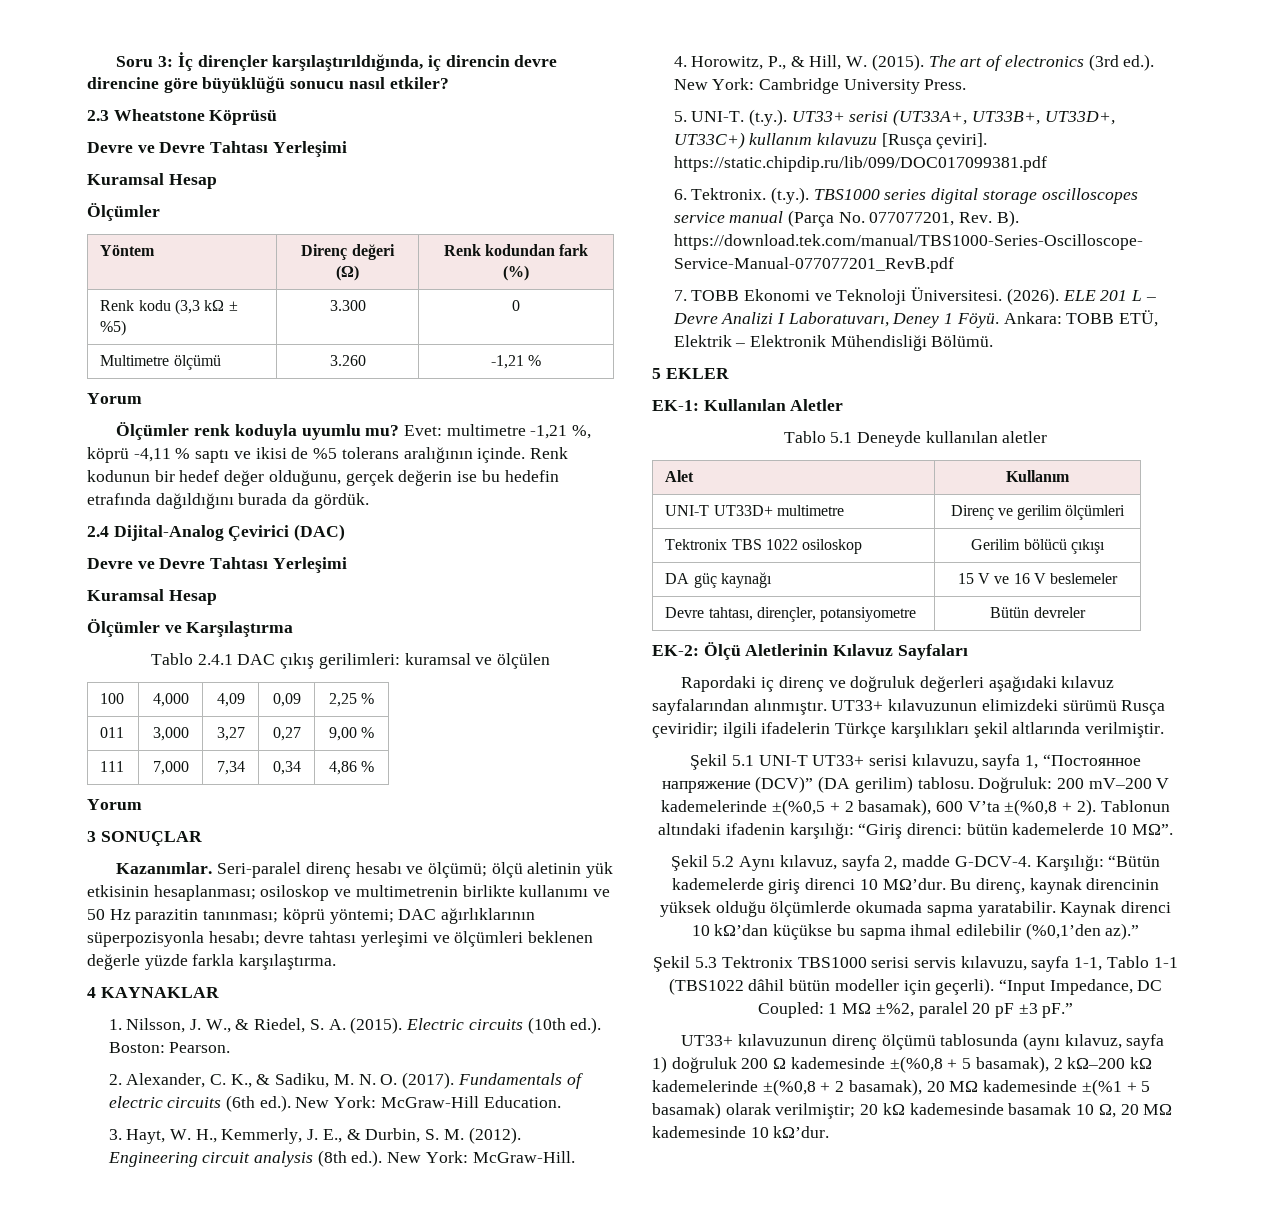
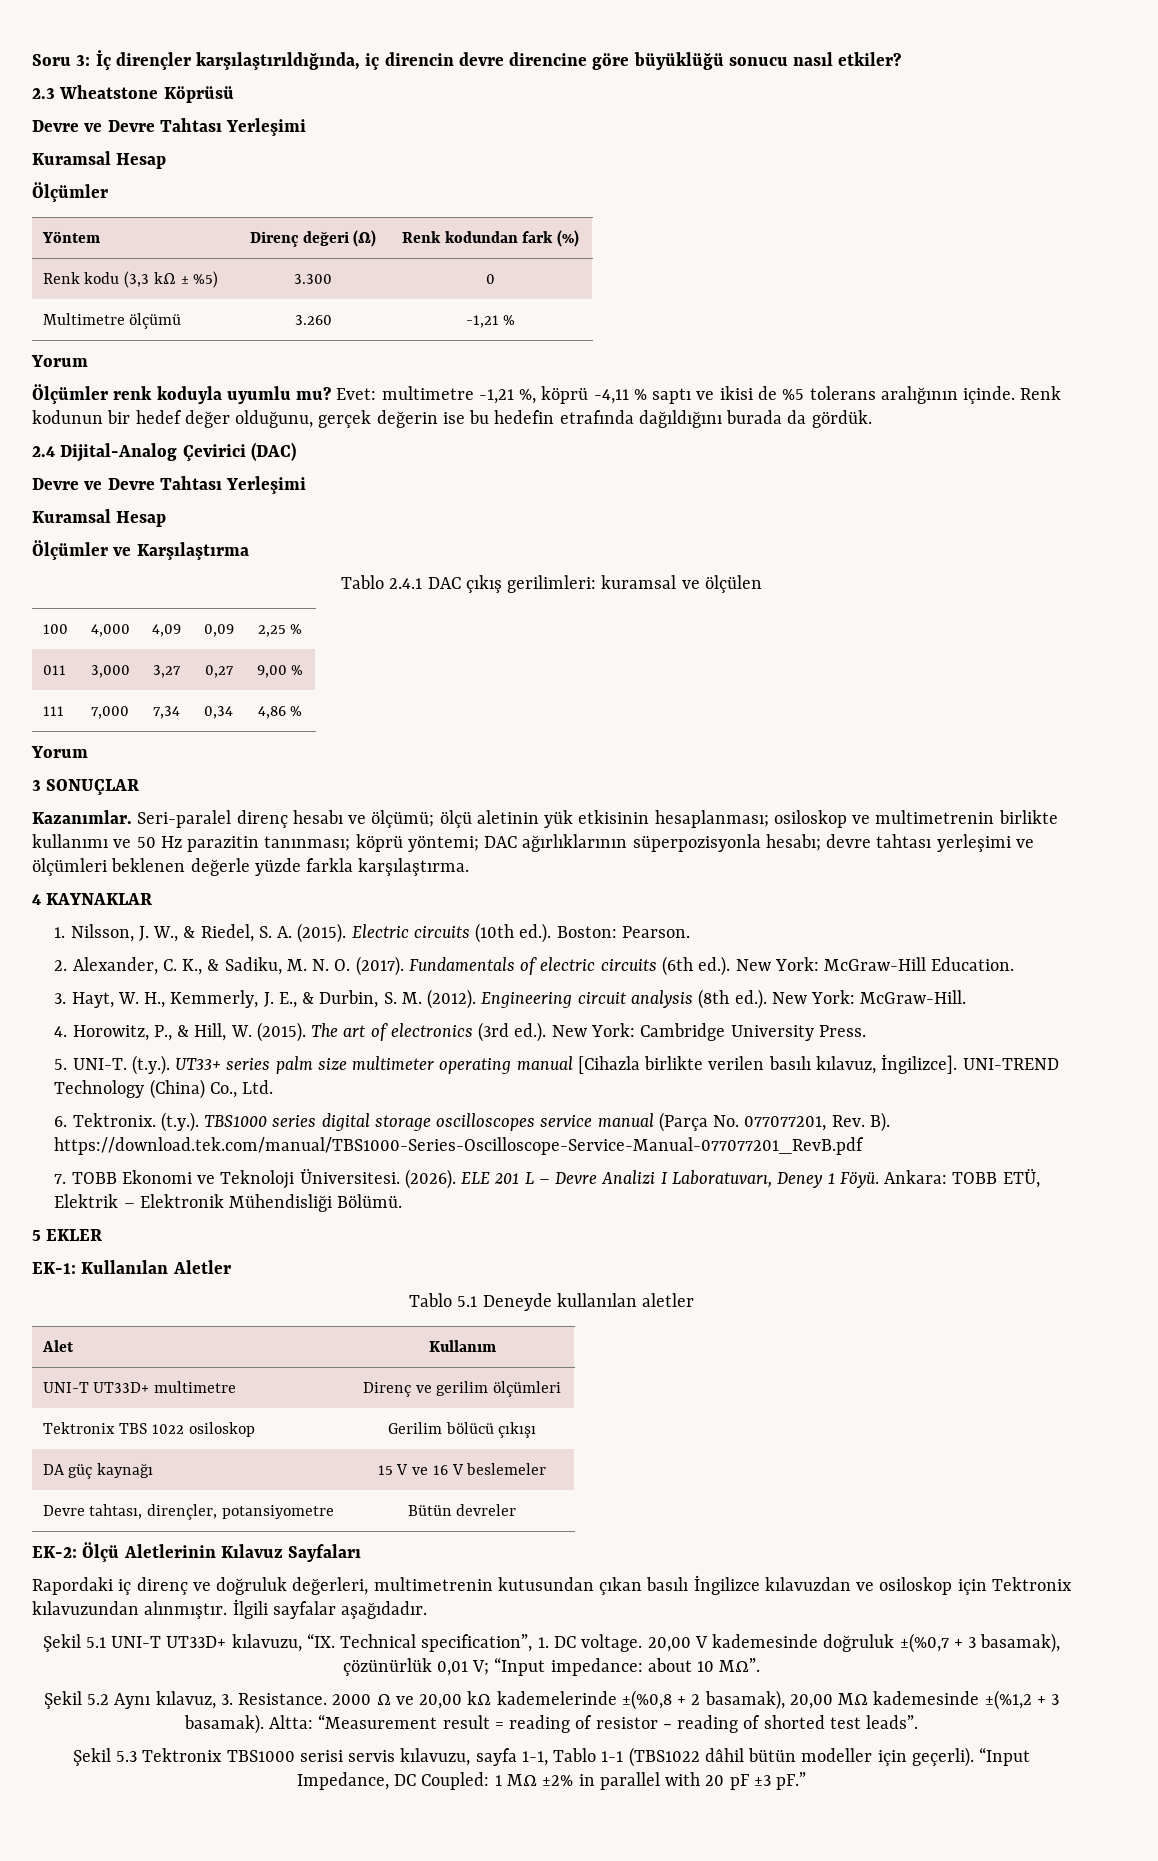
[849,109,1115,126] [673,132,988,149] [673,156,1047,172] serisi (UT33A+, UT33B+, UT33D+, UT33C+) kullanım kılavuzu [Rusça çeviri]. https://static.chipdip.ru/lib/099/DOC017099381.pdf -> [226,1054,1059,1074] [54,1079,274,1099] series palm size multimeter operating manual [Cihazla birlikte verilen basılı kılavuz, İngilizce]. UNI-TREND Technology (China) Co., Ltd.
[920,676,1115,692] [652,699,1166,715] [652,722,1165,738] [690,754,1141,770] [661,776,1170,793] [661,799,1170,816] [658,823,1105,839] değerleri aşağıdaki kılavuz sayfalarından alınmıştır. UT33+ kılavuzunun elimizdeki sürümü Rusça çeviridir; ilgili ifadelerin Türkçe karşılıkları şekil altlarında verilmiştir. // Şekil 5.1 UNI-T UT33+ serisi kılavuzu, sayfa 1, “Постоянное напряжение (DCV)” (DA gerilim) tablosu. Doğruluk: 200 mV–200 V kademelerinde ±(%0,5 + 2 basamak), 600 V’ta ±(%0,8 + 2). Tablonun altındaki ifadenin karşılığı: “Giriş direnci: bütün kademelerde -> [292,1575,1072,1595] [32,1599,428,1619] [42,1633,1061,1653] [342,1657,692,1676] değerleri, multimetrenin kutusundan çıkan basılı İngilizce kılavuzdan ve osiloskop için Tektronix kılavuzundan alınmıştır. İlgili sayfalar aşağıdadır. // Şekil 5.1 UNI-T UT33D+ kılavuzu, “IX. Technical specification”, 1. DC voltage. 20,00 V kademesinde doğruluk ±(%0,7 + 3 basamak), çözünürlük 0,01 V; “Input impedance: about
[841,855,1161,871] [671,878,1160,894] [659,901,1172,917] [691,923,1140,940] sayfa 2, madde G-DCV-4. Karşılığı: “Bütün kademelerde giriş direnci 10 MΩ’dur. Bu direnç, kaynak direncinin yüksek olduğu ölçümlerde okumada sapma yaratabilir. Kaynak direnci 10 kΩ’dan küçükse bu sapma ihmal edilebilir (%0,1’den az).” -> [220,1690,1060,1710] [183,1714,919,1734] 3. Resistance. 2000 Ω ve 20,00 kΩ kademelerinde ±(%0,8 + 2 basamak), 20,00 MΩ kademesinde ±(%1,2 + 3 basamak). Altta: “Measurement result = reading of resistor − reading of shorted test leads”.
[875,1002,968,1018] ±%2, paralel -> [542,1772,701,1790] ±2% in parallel with
[681,1033,1165,1050] [652,1056,1152,1073] [652,1079,1151,1096] [652,1102,1173,1119] [652,1126,830,1138] // UT33+ kılavuzunun direnç ölçümü tablosunda (aynı kılavuz, sayfa 1) doğruluk 200 Ω kademesinde ±(%0,8 + 5 basamak), 2 kΩ–200 kΩ kademelerinde ±(%0,8 + 2 basamak), 20 MΩ kademesinde ±(%1 + 5 basamak) olarak verilmiştir; 20 kΩ kademesinde basamak 10 Ω, 20 MΩ kademesinde 10 kΩ’dur. -> (807, 1781) none

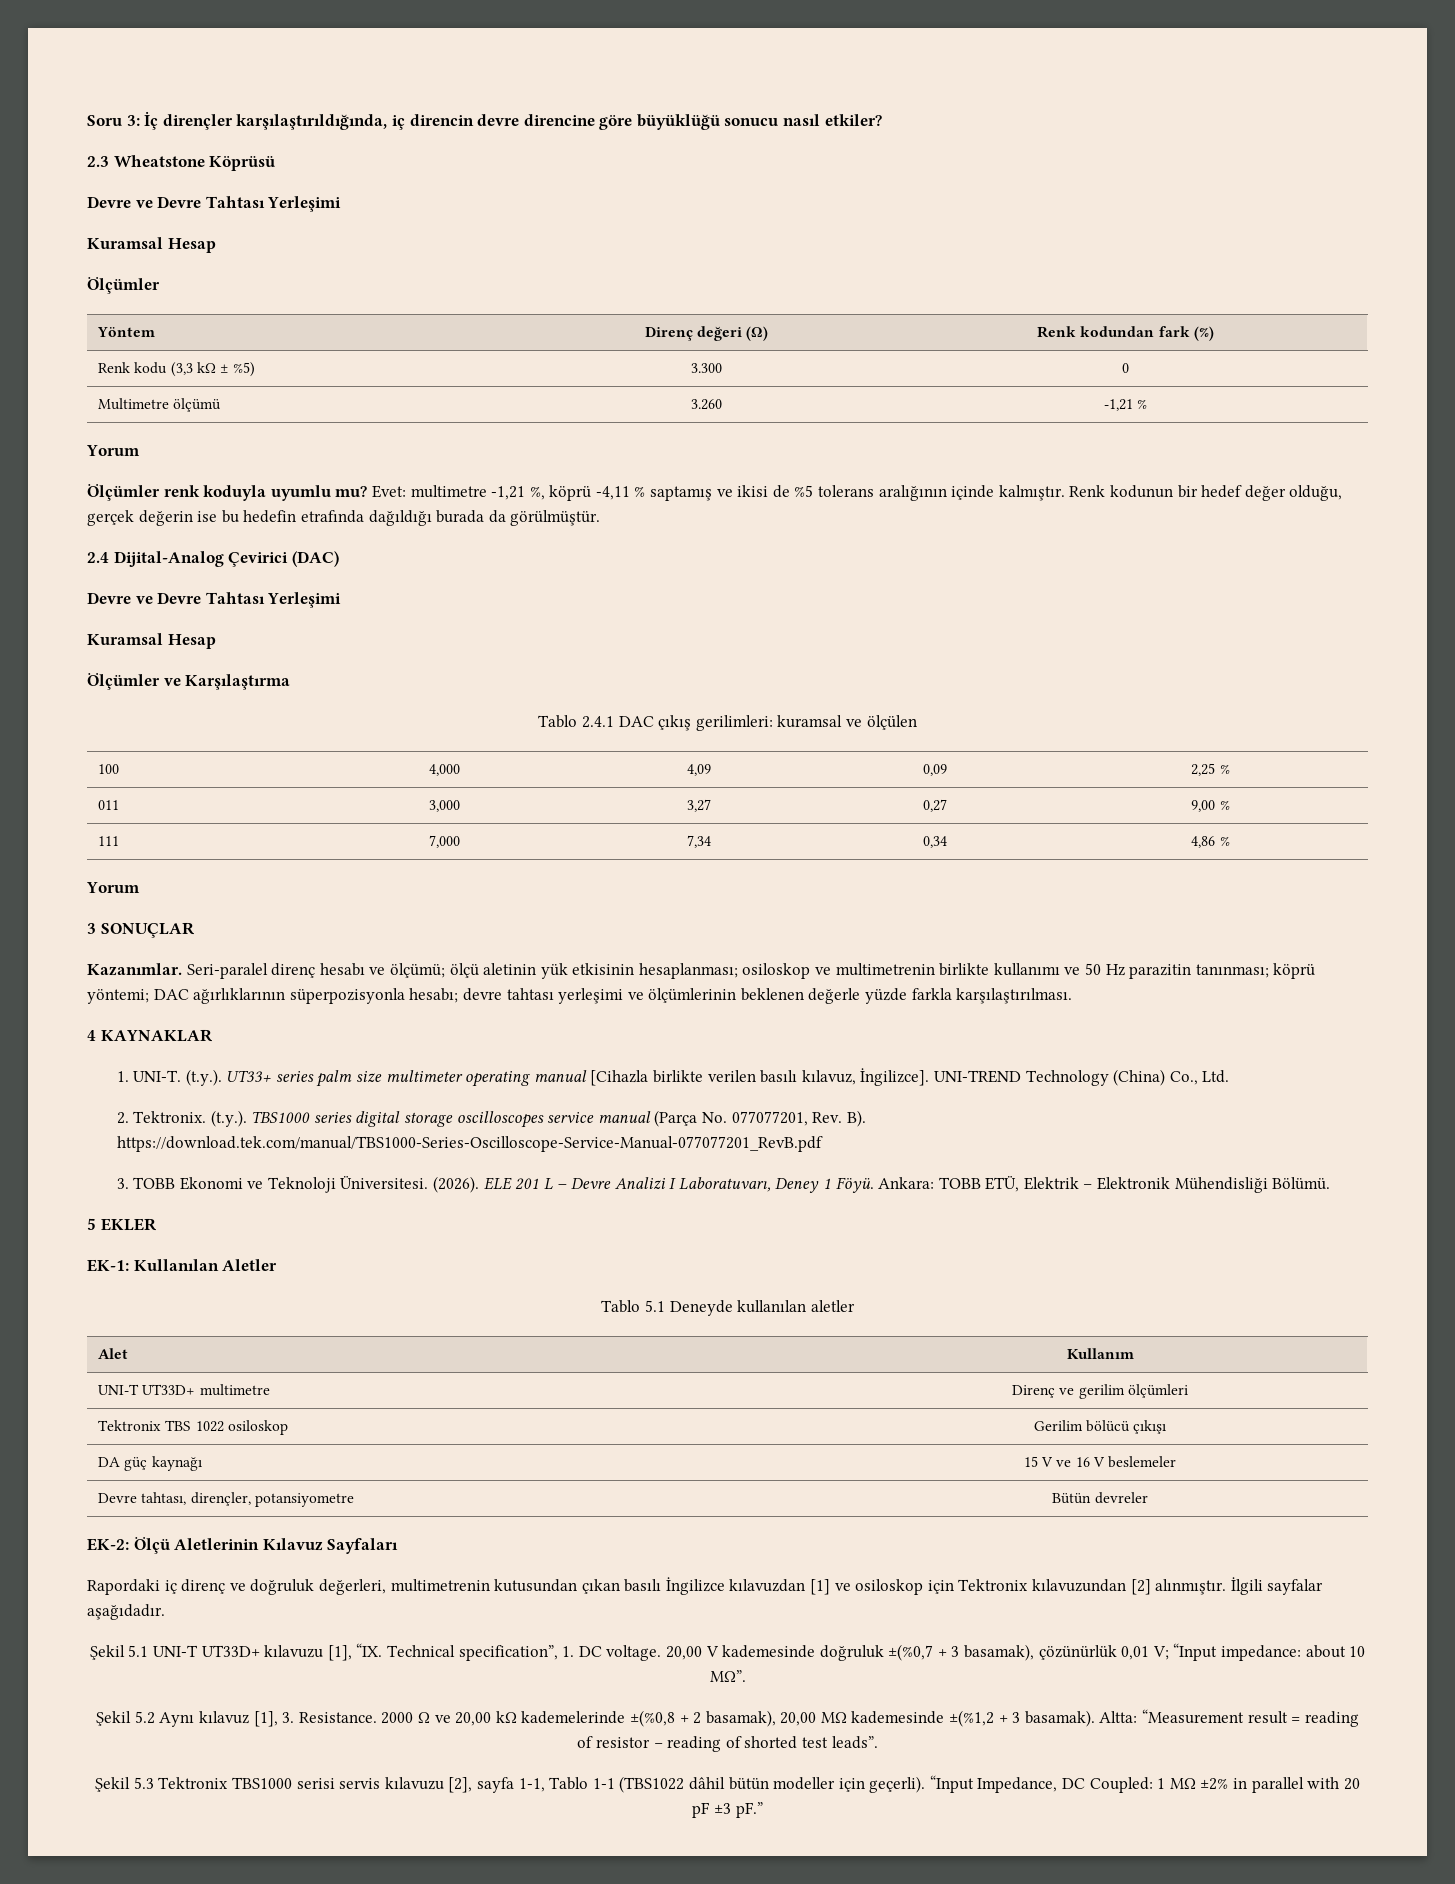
[652,388,692,404] saptı -> [650,486,713,501] saptamış
[963,386,1016,404] içinde. -> [951,485,1065,501] içinde kalmıştır.
[235,410,314,428] olduğunu, -> [1289,485,1343,501] olduğu,
[638,410,722,428] dağıldığını -> [368,510,432,526] dağıldığı
[811,410,872,428] gördük. -> [510,510,601,526] görülmüştür.
[32,858,107,876] ölçümleri -> [648,988,737,1003] ölçümlerinin
[358,858,470,876] karşılaştırma. -> [956,988,1073,1004] karşılaştırılması.
[70,923,690,943] [54,956,1015,976] [54,989,967,1009] [54,1022,866,1042] [54,1059,68,1070] Nilsson, J. W., & Riedel, S. A. (2015). Electric circuits (10th ed.). Boston: Pearson. // 2. Alexander, C. K., & Sadiku, M. N. O. (2017). Fundamentals of electric circuits (6th ed.). New York: McGraw-Hill Education. // 3. Hayt, W. H., Kemmerly, J. E., & Durbin, S. M. (2012). Engineering circuit analysis (8th ed.). New York: McGraw-Hill. // 4. Horowitz, P., & Hill, W. (2015). The art of electronics (3rd ed.). New York: Cambridge University Press. // 5. -> (129, 1076) none
[54,1116,68,1127] 6. -> [116,1112,129,1124] 2.
[54,1174,67,1184] 7. -> [116,1178,129,1189] 3.
(851, 1584) none -> [810,1579,831,1595] [1]
(139, 1608) none -> [1130,1579,1151,1595] [2]
[231,1634,302,1652] kılavuzu, -> [264,1645,352,1661] kılavuzu [1],
[155,1691,216,1709] kılavuz, -> [199,1711,278,1727] kılavuz [1],
[400,1748,471,1766] kılavuzu, -> [384,1777,473,1793] kılavuzu [2],

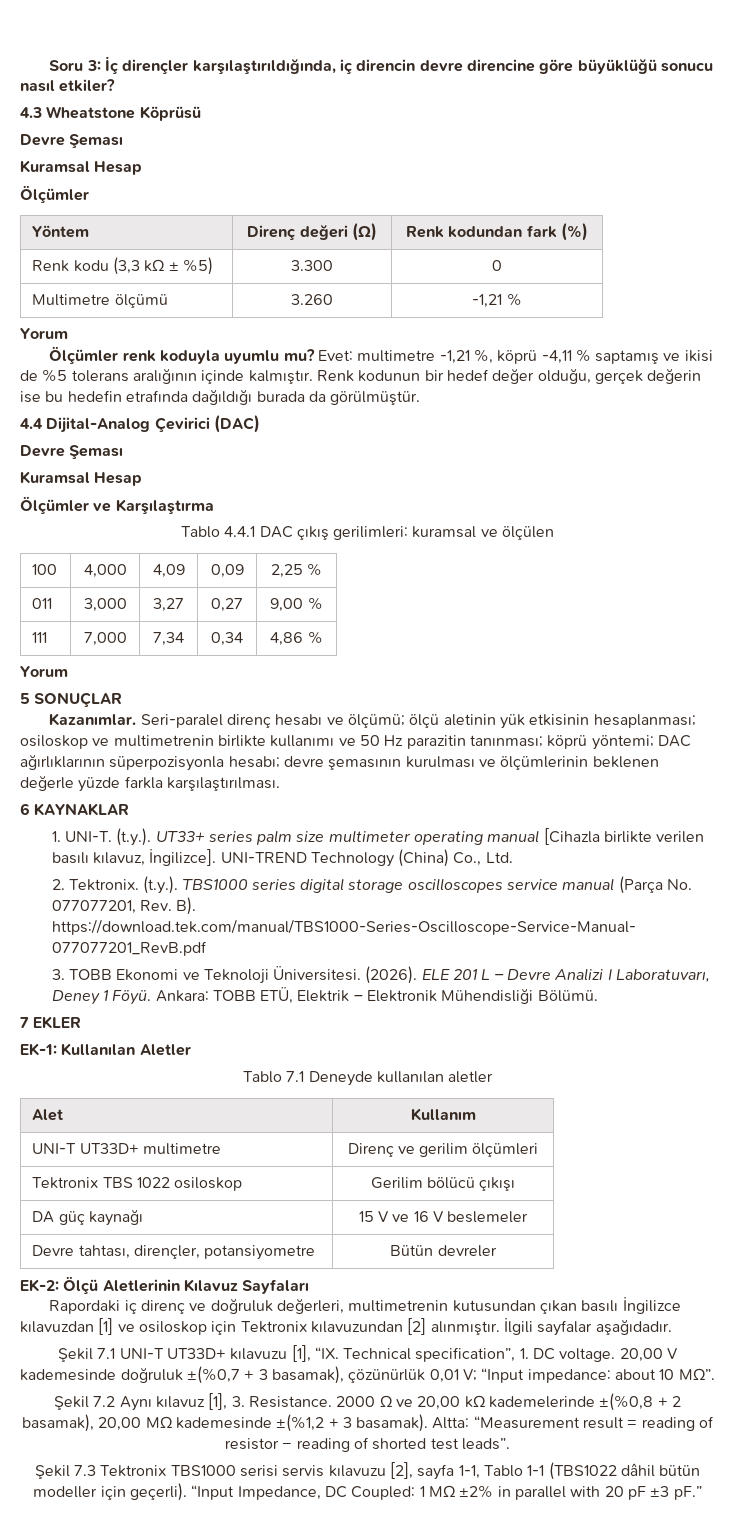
[87,156,109,167] 2.3 -> [20,107,42,118] 4.3
[135,196,342,212] ve Devre Tahtası Yerleşimi -> [69,134,124,148] Şeması
[87,552,109,563] 2.4 -> [20,418,43,429] 4.4
[135,592,342,608] ve Devre Tahtası Yerleşimi -> [69,445,124,459] Şeması
[582,716,615,728] 2.4.1 -> [224,526,256,537] 4.4.1
[87,923,96,934] 3 -> [20,693,30,704] 5
[506,988,624,1004] tahtası yerleşimi -> [328,756,475,770] şemasının kurulması
[87,1030,96,1041] 4 -> [20,803,30,815] 6
[87,1218,96,1230] 5 -> [20,1017,29,1028] 7
[644,1300,665,1312] 5.1 -> [286,1071,305,1082] 7.1
[128,1645,149,1657] 5.1 -> [97,1348,116,1359] 7.1
[134,1711,155,1724] 5.2 -> [93,1396,116,1407] 7.2
[133,1777,154,1789] 5.3 -> [74,1465,97,1476] 7.3

